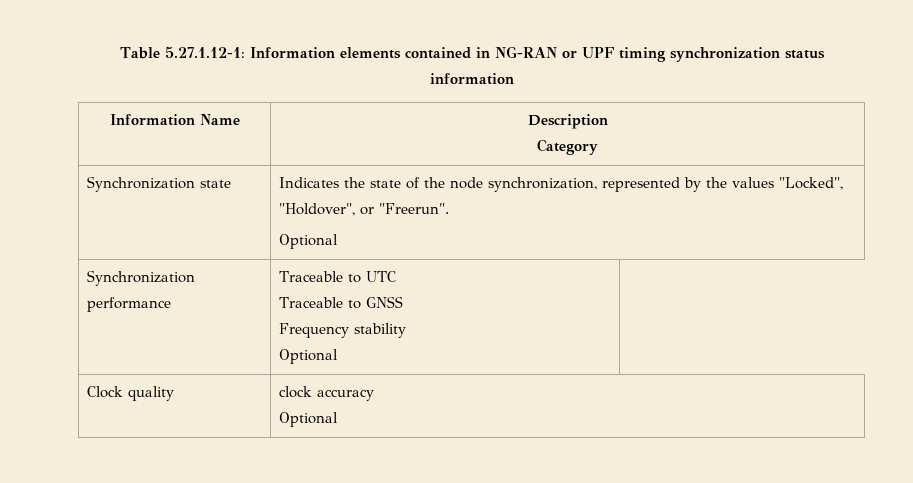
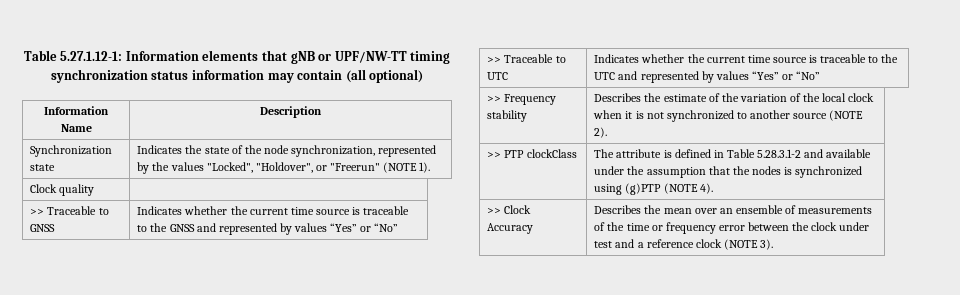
[404,46,614,59] contained in NG-RAN or UPF -> [261,50,407,64] that gNB or UPF/NW-TT
(514, 79) none -> [267,69,424,83] may contain (all optional)
[537,139,598,155] // Category -> (322, 112) none
[379,203,450,214] [279,234,339,249] [87,270,196,286] [87,297,172,312] [279,271,397,283] [279,296,404,309] [279,323,407,338] [279,349,339,364] [87,386,175,401] [279,386,375,401] [279,412,339,427] "Freerun". // Optional // Synchronization performance | Traceable to UTC // Traceable to GNSS // Frequency stability // Optional // Clock quality | clock accuracy // Optional -> [329,162,431,173] [30,184,95,196] [30,206,109,215] [30,224,56,232] [137,206,410,215] [137,223,399,235] [487,54,566,63] [487,72,509,80] [594,54,899,63] [594,71,821,83] [487,94,557,105] [487,110,528,122] [594,93,875,102] [593,110,864,122] [594,127,608,138] [487,149,577,158] [594,149,872,158] [594,166,863,178] [594,183,713,195] [487,205,532,214] [487,223,534,234] [594,205,873,214] [594,222,870,234] [594,239,773,250] "Freerun" (NOTE 1). // Clock quality | // >> Traceable to GNSS | Indicates whether the current time source is traceable to the GNSS and represented by values “Yes” or “No” // >> Traceable to UTC | Indicates whether the current time source is traceable to the UTC and represented by values “Yes” or “No” // >> Frequency stability | Describes the estimate of the variation of the local clock when it is not synchronized to another source (NOTE 2). // >> PTP clockClass | The attribute is defined in Table 5.28.3.1-2 and available under the assumption that the nodes is synchronized using (g)PTP (NOTE 4). // >> Clock Accuracy | Describes the mean over an ensemble of measurements of the time or frequency error between the clock under test and a reference clock (NOTE 3).

